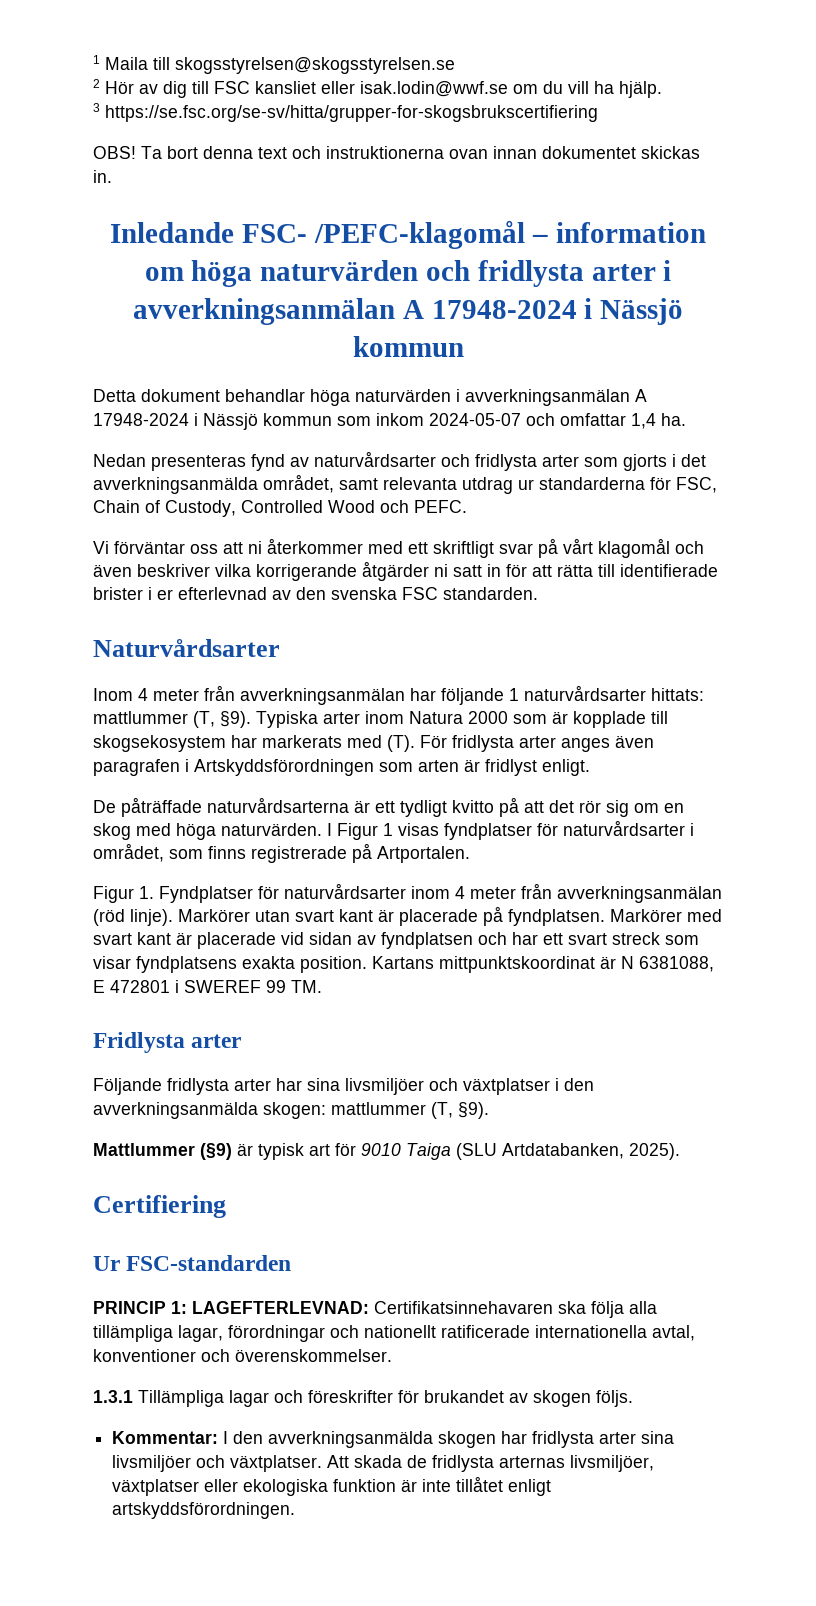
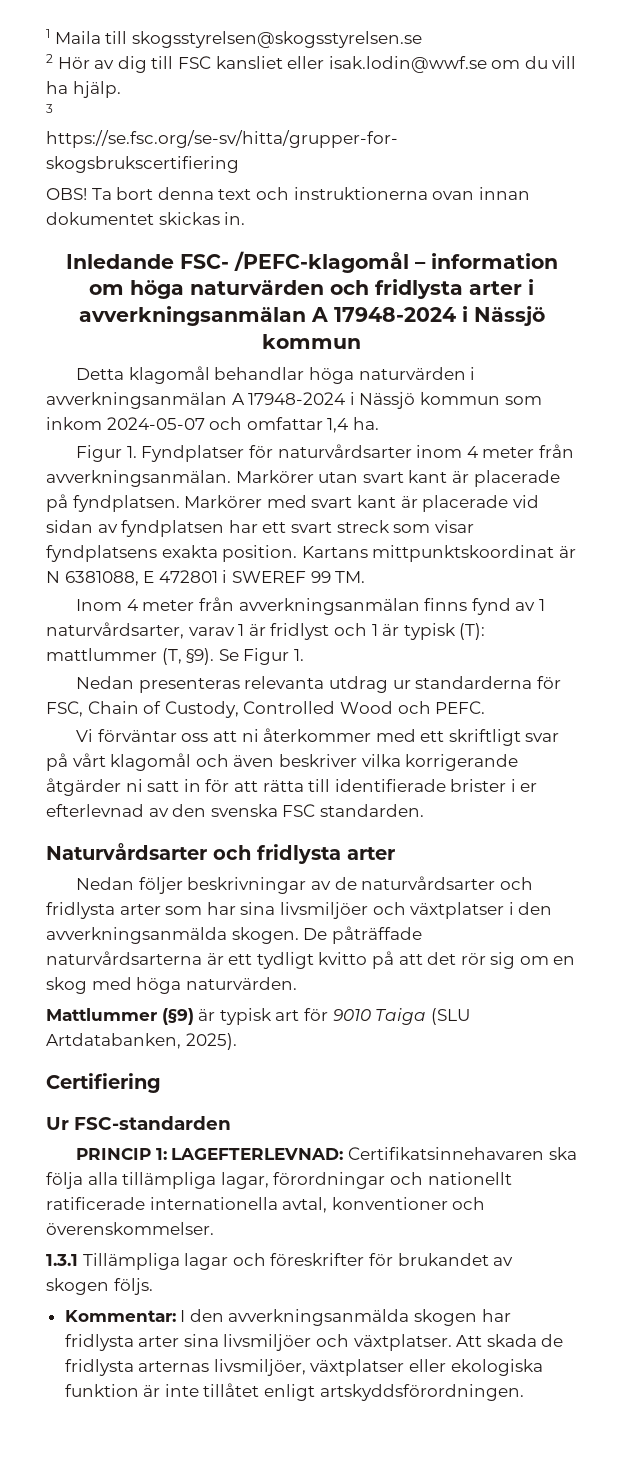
[141,389,220,402] dokument -> [128,366,210,384] klagomål
[93,451,706,471] [93,474,378,494] Nedan presenteras fynd av naturvårdsarter och fridlysta arter som gjorts i det avverkningsanmälda området, samt -> [76,444,574,462] [46,470,560,487] [46,494,539,512] [46,520,474,537] [46,545,576,562] [46,570,366,586] [76,597,545,615] [46,622,486,640] [46,648,304,665] [76,676,240,693] Figur 1. Fyndplatser för naturvårdsarter inom 4 meter från avverkningsanmälan. Markörer utan svart kant är placerade på fyndplatsen. Markörer med svart kant är placerade vid sidan av fyndplatsen har ett svart streck som visar fyndplatsens exakta position. Kartans mittpunktskoordinat är N 6381088, E 472801 i SWEREF 99 TM. // Inom 4 meter från avverkningsanmälan finns fynd av 1 naturvårdsarter, varav 1 är fridlyst och 1 är typisk (T): mattlummer (T, §9). Se Figur 1. // Nedan presenteras
[93,685,704,705] [93,711,668,728] [93,735,654,752] [93,759,590,776] // Inom 4 meter från avverkningsanmälan har följande 1 naturvårdsarter hittats: mattlummer (T, §9). Typiska arter inom Natura 2000 som är kopplade till skogsekosystem har markerats med (T). För fridlysta arter anges även paragrafen i Artskyddsförordningen som arten är fridlyst enligt. // -> [213,844,395,864] [76,876,533,894] [46,902,553,919] [46,927,299,944] och fridlysta arter // Nedan följer beskrivningar av de naturvårdsarter och fridlysta arter som har sina livsmiljöer och växtplatser i den avverkningsanmälda skogen.
[327,820,694,840] [93,843,470,863] [93,883,722,903] [93,906,722,926] [93,932,699,949] [93,956,714,973] [93,980,322,993] [93,1032,242,1053] [93,1078,594,1095] [93,1102,489,1119] I Figur 1 visas fyndplatser för naturvårdsarter i området, som finns registrerade på Artportalen. // Figur 1. Fyndplatser för naturvårdsarter inom 4 meter från avverkningsanmälan (röd linje). Markörer utan svart kant är placerade på fyndplatsen. Markörer med svart kant är placerade vid sidan av fyndplatsen och har ett svart streck som visar fyndplatsens exakta position. Kartans mittpunktskoordinat är N 6381088, E 472801 i SWEREF 99 TM. // Fridlysta arter // Följande fridlysta arter har sina livsmiljöer och växtplatser i den avverkningsanmälda skogen: mattlummer (T, §9). -> (297, 983) none

